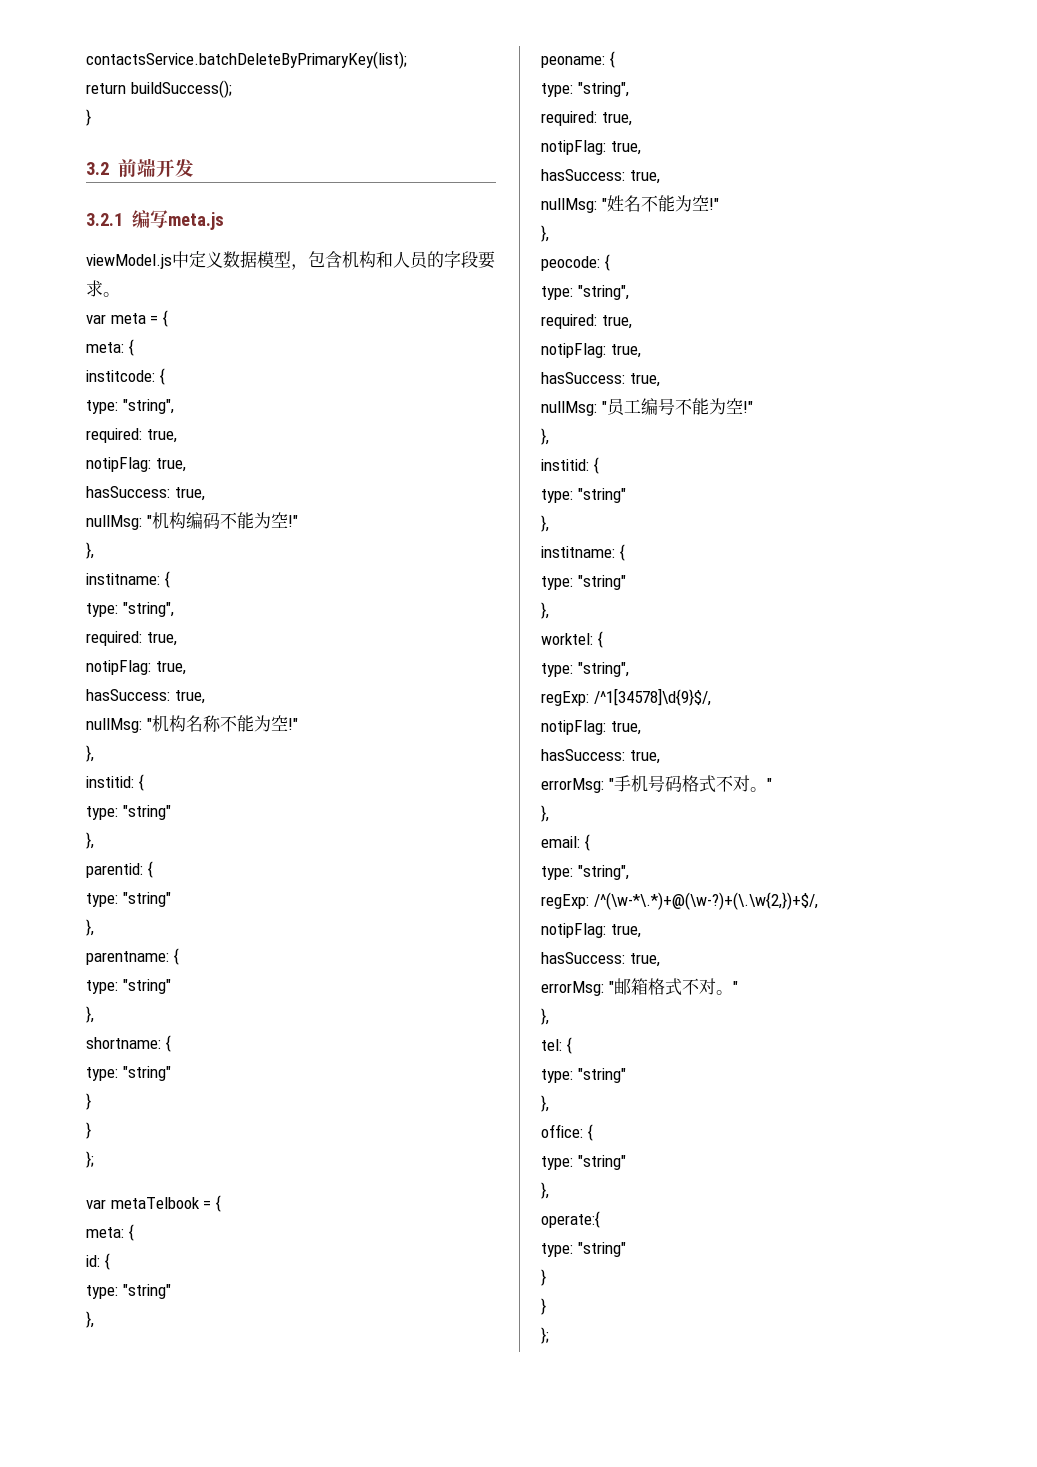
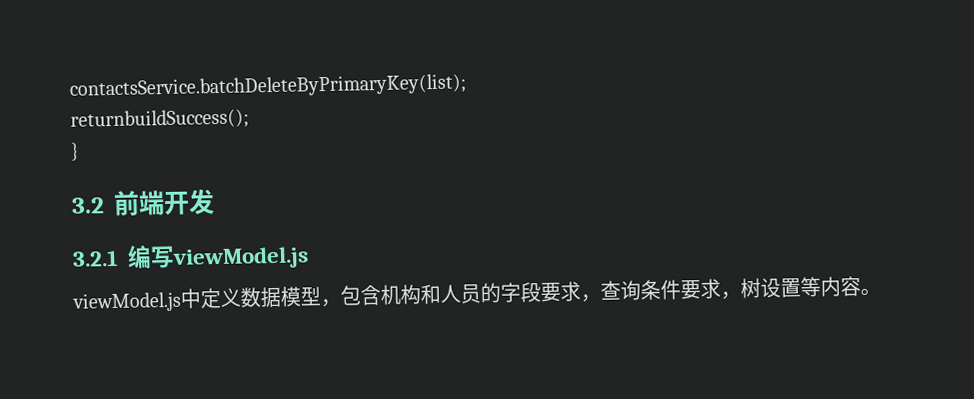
[86,80,232,98] return buildSuccess(); -> [70,108,249,131] returnbuildSuccess();
[167,212,224,230] meta.js -> [172,246,309,270] viewModel.js
[103,292,120,297] [86,310,168,327] [86,339,134,356] [86,368,165,385] [86,399,174,414] [86,428,177,443] [86,457,186,472] [86,486,205,501] [86,512,298,530] [86,542,94,559] [86,571,170,588] [86,602,174,617] [86,631,177,646] [86,660,186,675] [86,689,205,704] [86,715,298,733] [86,745,94,762] [86,774,144,791] [86,805,171,820] [86,832,94,849] [86,861,153,878] [86,892,171,907] [86,919,94,936] [86,948,179,965] [86,979,171,994] [86,1006,94,1023] [86,1035,171,1052] [86,1066,171,1081] [86,1093,91,1110] [86,1122,91,1139] [86,1151,94,1168] [86,1195,221,1212] [86,1224,134,1241] [86,1253,110,1270] [86,1284,171,1299] [86,1311,94,1328] [541,51,615,68] [541,82,629,97] [541,111,632,126] [541,140,641,155] [541,169,660,184] [541,195,719,213] [541,225,549,242] [541,254,610,271] [541,285,629,300] [541,314,632,329] [541,343,641,358] [541,372,660,387] [541,398,753,416] [541,428,549,445] [541,457,599,474] [541,488,626,503] [541,515,549,532] [541,544,625,561] [541,575,626,590] [541,602,549,619] [541,631,603,648] [541,662,629,677] [541,688,711,706] [541,720,641,735] [541,749,660,764] [541,775,772,793] [541,805,549,822] [541,834,590,851] [541,865,629,880] [541,892,818,910] [541,923,641,938] [541,952,660,967] [541,978,738,996] [541,1008,549,1025] [541,1037,572,1054] [541,1068,626,1083] [541,1095,549,1112] [541,1124,593,1141] [541,1155,626,1170] [541,1182,549,1199] [541,1211,600,1228] [541,1242,626,1257] [541,1269,546,1286] [541,1298,546,1315] [541,1327,549,1344] 。 // var meta = { // meta: { // institcode: { // type: "string", // required: true, // notipFlag: true, // hasSuccess: true, // nullMsg: "机构编码不能为空!" // }, // institname: { // type: "string", // required: true, // notipFlag: true, // hasSuccess: true, // nullMsg: "机构名称不能为空!" // }, // institid: { // type: "string" // }, // parentid: { // type: "string" // }, // parentname: { // type: "string" // }, // shortname: { // type: "string" // } // } // }; // var metaTelbook = { // meta: { // id: { // type: "string" // }, // peoname: { // type: "string", // required: true, // notipFlag: true, // hasSuccess: true, // nullMsg: "姓名不能为空!" // }, // peocode: { // type: "string", // required: true, // notipFlag: true, // hasSuccess: true, // nullMsg: "员工编号不能为空!" // }, // institid: { // type: "string" // }, // institname: { // type: "string" // }, // worktel: { // type: "string", // regExp: /^1[34578]\d{9}$/, // notipFlag: true, // hasSuccess: true, // errorMsg: "手机号码格式不对。" // }, // email: { // type: "string", // regExp: /^(\w-*\.*)+@(\w-?)+(\.\w{2,})+$/, // notipFlag: true, // hasSuccess: true, // errorMsg: "邮箱格式不对。" // }, // tel: { // type: "string" // }, // office: { // type: "string" // }, // operate:{ // type: "string" // } // } // }; -> [580,276,881,303] ，查询条件要求，树设置等内容。

